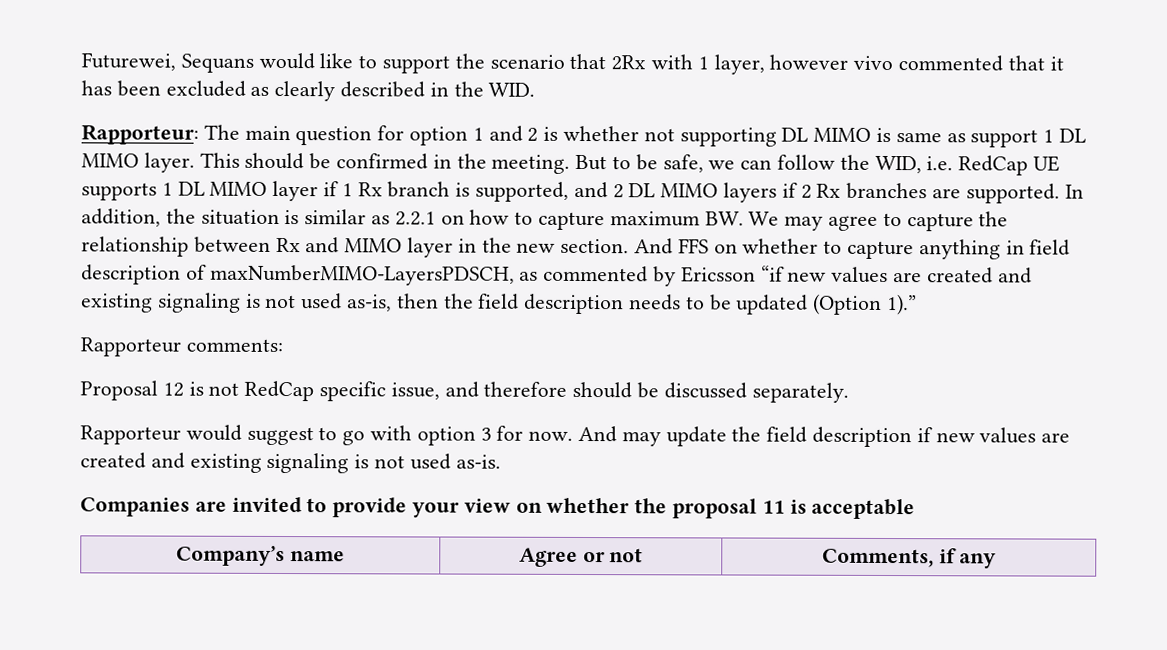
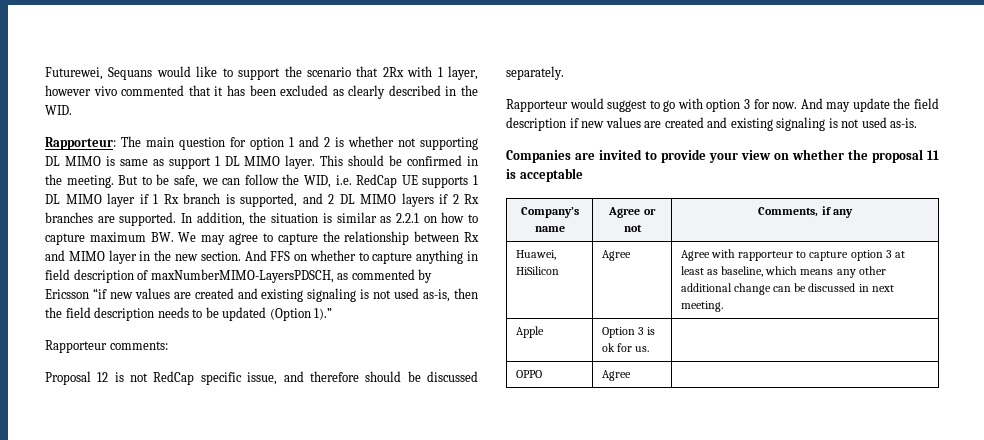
(997, 561) none -> [516,250,557,260] [516,266,560,275] [602,250,632,261] [681,249,905,261] [681,266,886,278] [681,283,894,295] [681,301,724,312] [516,326,545,338] [602,327,656,338] [602,343,650,352] [516,370,543,378] [602,370,632,381] // Huawei, HiSilicon | Agree | Agree with rapporteur to capture option 3 at least as baseline, which means any other additional change can be discussed in next meeting. // Apple | Option 3 is ok for us. | // OPPO | Agree |

